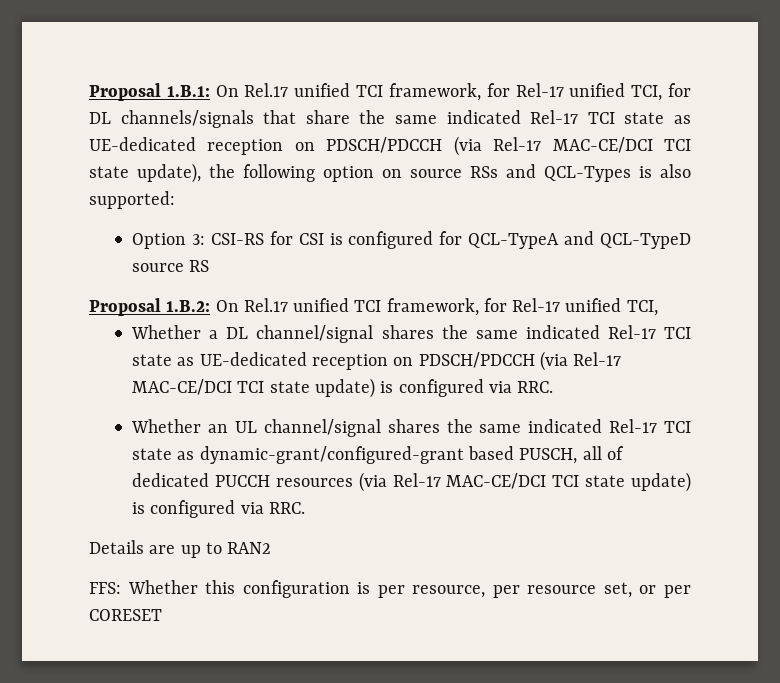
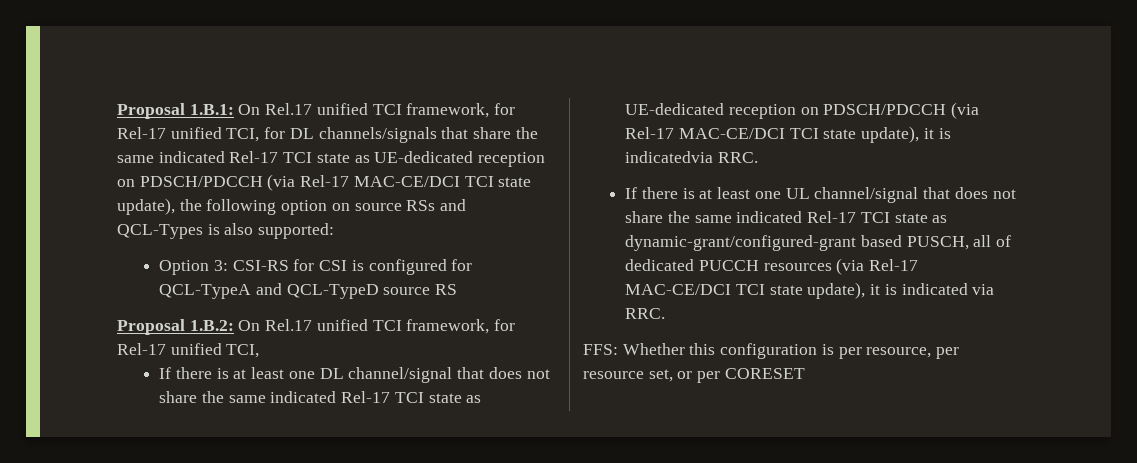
[131,325,434,343] Whether a DL channel/signal shares -> [159,367,550,383] [159,391,198,403] If there is at least one DL channel/signal that does not share
[314,378,554,398] [131,419,440,437] update) is configured via RRC. // Whether an UL channel/signal shares -> [861,126,951,143] [625,151,759,163] [625,187,1016,203] [625,211,664,223] update), it is indicatedvia RRC. // If there is at least one UL channel/signal that does not share
[631,472,692,492] [132,500,305,518] [89,540,272,558] update) is configured via RRC. // Details are up to RAN2 -> [807,282,995,299] [625,308,666,319] update), it is indicated via RRC.

